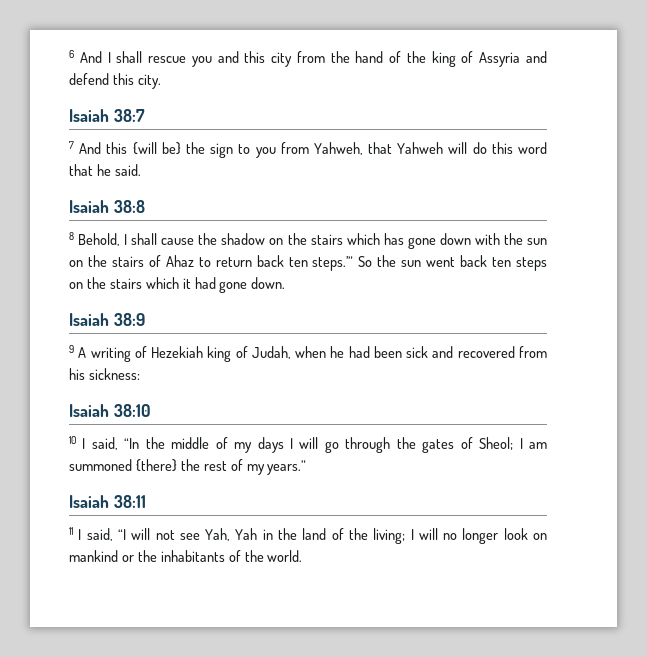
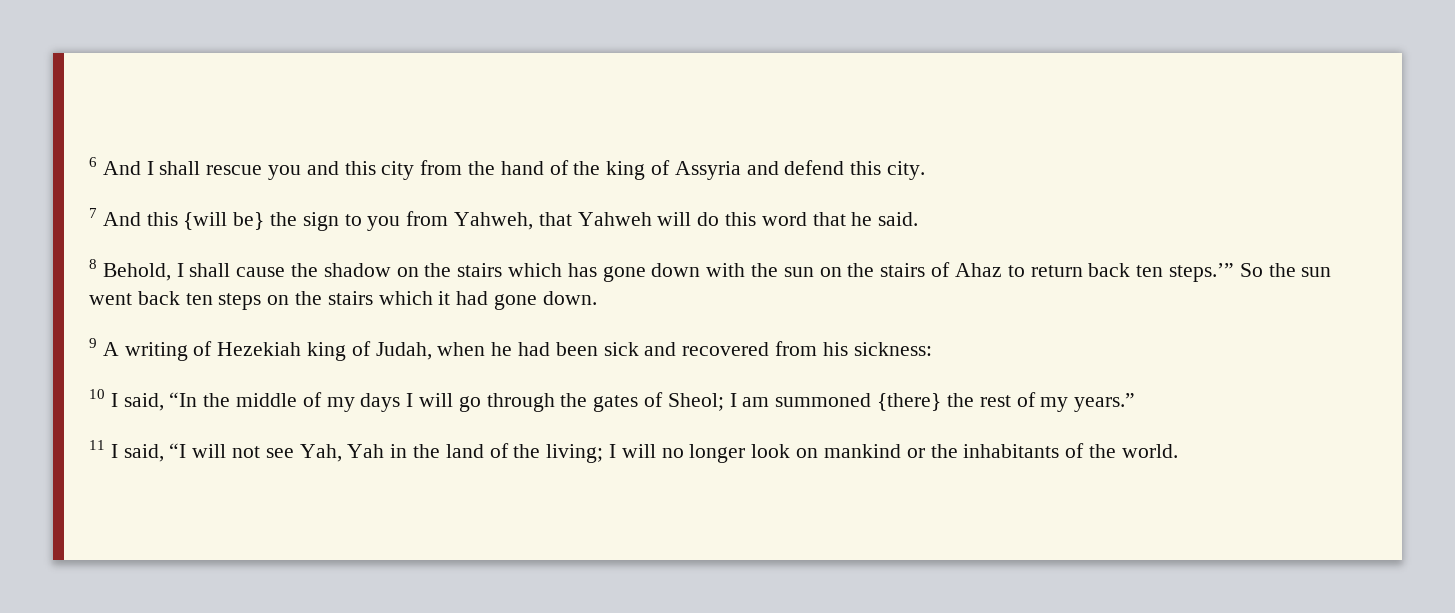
[69,109,145,122] // Isaiah 38:7 -> (926, 170) none
[69,200,145,213] // Isaiah 38:8 -> (919, 219) none
[69,313,145,326] // Isaiah 38:9 -> (597, 298) none
[69,404,151,417] // Isaiah 38:10 -> (932, 349) none
[69,495,146,508] // Isaiah 38:11 -> (1136, 402) none

